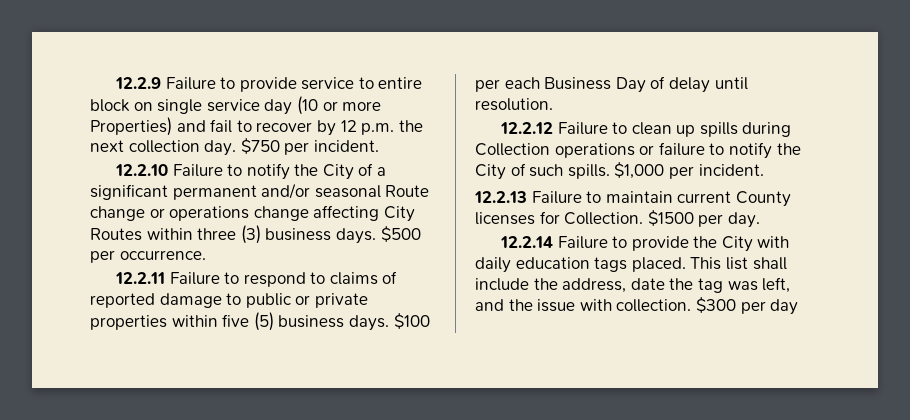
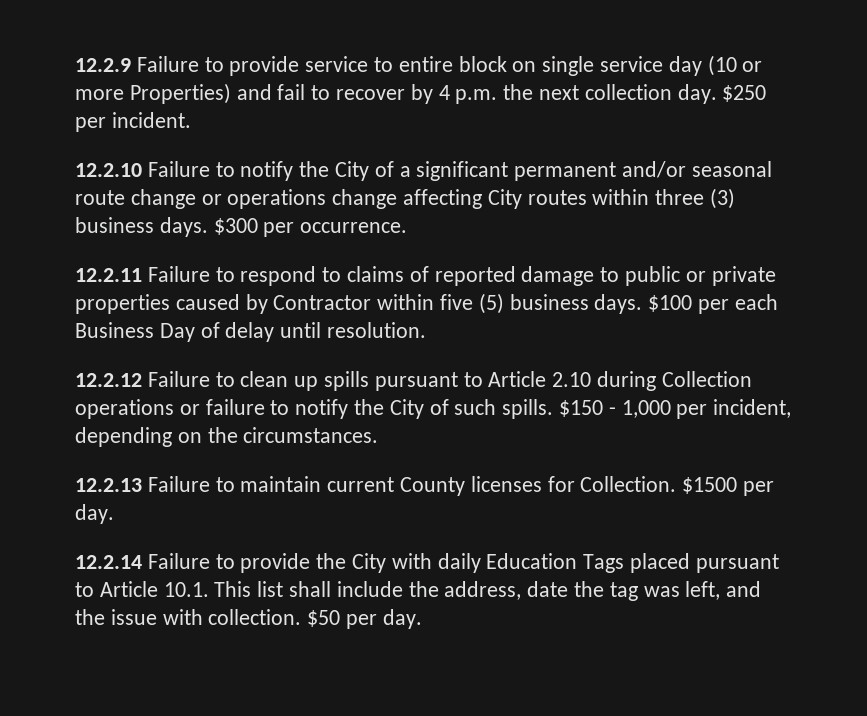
[340,120,357,132] 12 -> [438,85,450,100] 4
[240,138,280,154] $750 -> [722,85,767,102] $250
[385,185,430,197] Route -> [75,190,125,205] route
[90,228,142,241] Routes -> [527,190,587,205] routes
[380,226,421,242] $500 -> [213,218,258,235] $300
(167, 322) none -> [175,294,372,314] caused by Contractor
(738, 129) none -> [374,371,592,391] pursuant to Article 2.10
[614,162,764,179] $1,000 per incident. -> [559,399,792,419] [75,427,379,447] $150 - 1,000 per incident, depending on the circumstances.
[515,257,686,272] education tags placed. -> [486,553,779,573] [75,581,209,597] Education Tags placed pursuant to Article 10.1.
[695,297,799,315] $300 per day -> [307,609,422,629] $50 per day.

